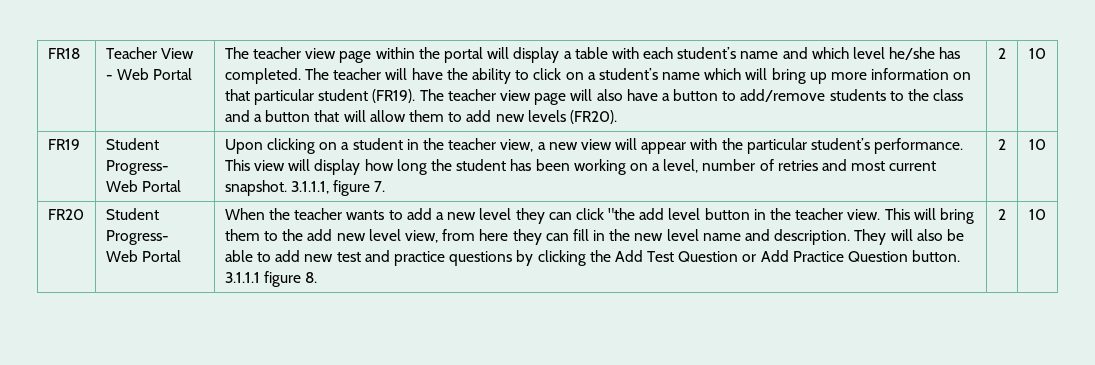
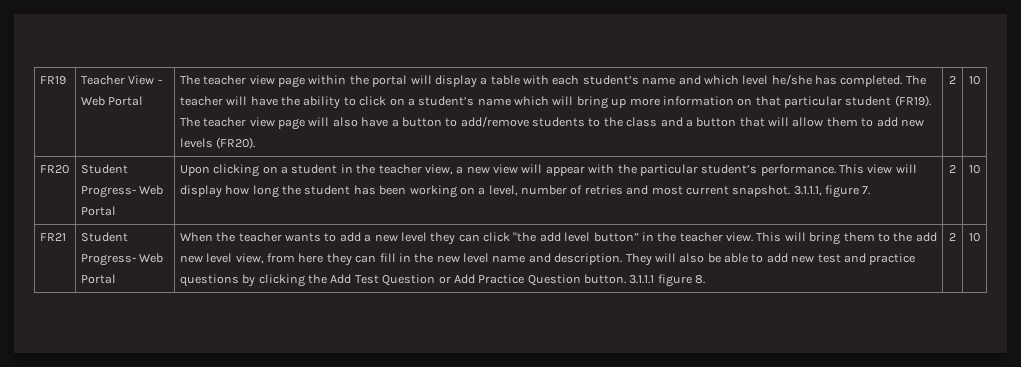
[47,48,80,59] FR18 -> [39,76,66,85] FR19
[47,139,80,150] FR19 -> [39,165,69,174] FR20
[47,209,84,220] FR20 -> [39,233,66,241] FR21
[704,208,750,220] button -> [593,232,639,242] button”

